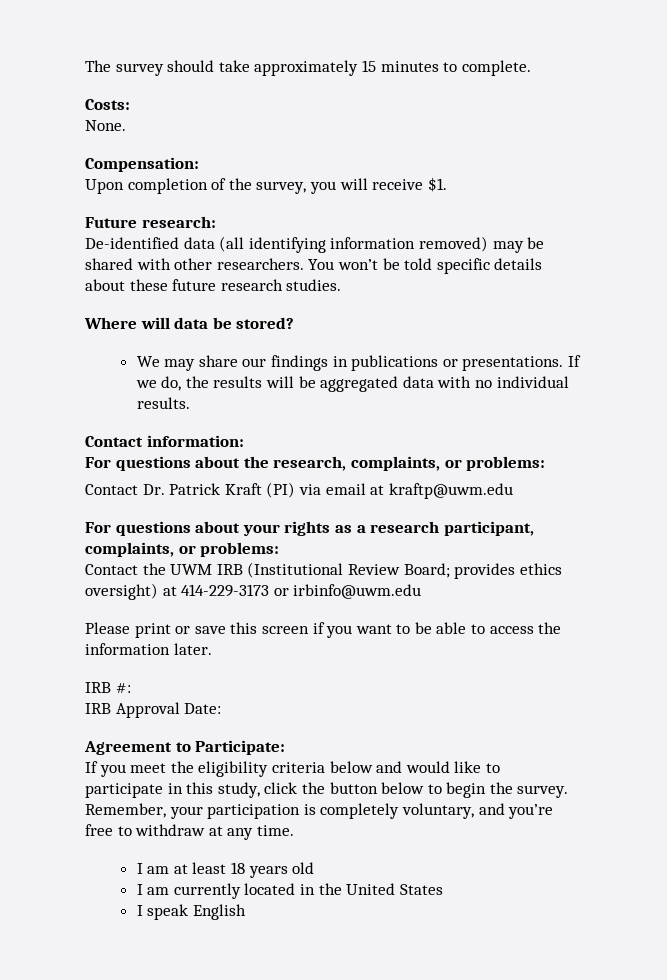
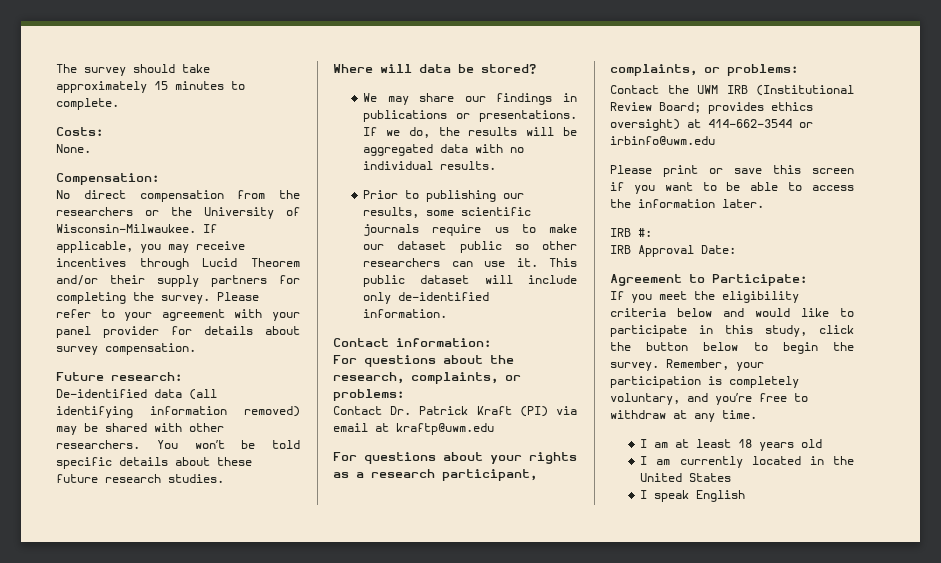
[85,177,447,194] Upon completion of the survey, you will receive $1. -> [56,190,300,202] [56,207,300,219] [56,224,217,233] [56,241,245,253] [56,258,300,270] [56,275,300,287] [56,292,259,304] [56,309,300,321] [56,326,300,338] [56,343,196,355] No direct compensation from the researchers or the University of Wisconsin-Milwaukee. If applicable, you may receive incentives through Lucid Theorem and/or their supply partners for completing the survey. Please refer to your agreement with your panel provider for details about survey compensation.
(190, 403) none -> [363,190,525,202] [363,207,532,218] [363,224,577,236] [363,241,577,253] [363,258,577,267] [363,275,577,287] [363,292,490,304] [363,309,448,318] // Prior to publishing our results, some scientific journals require us to make our dataset public so other researchers can use it. This public dataset will include only de-identified information.
[181,584,270,597] 414-229-3173 -> [708,119,792,128] 414-662-3544

